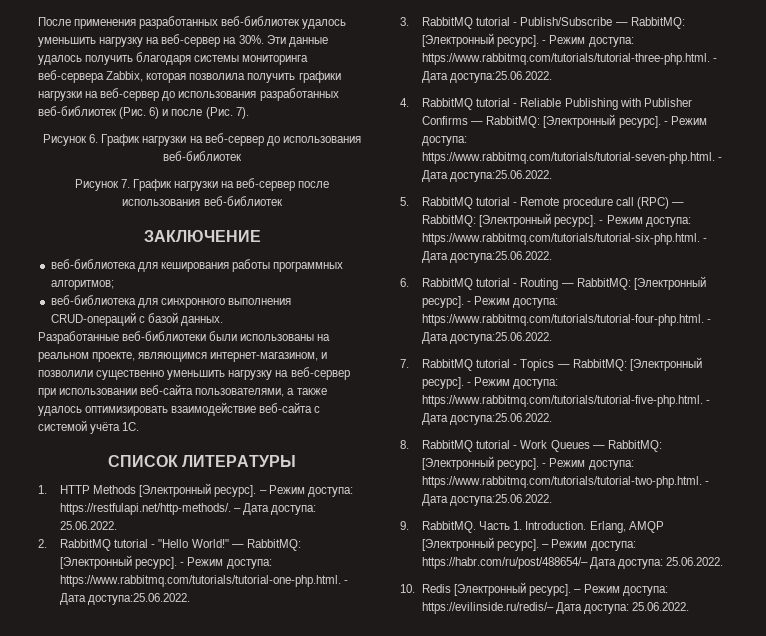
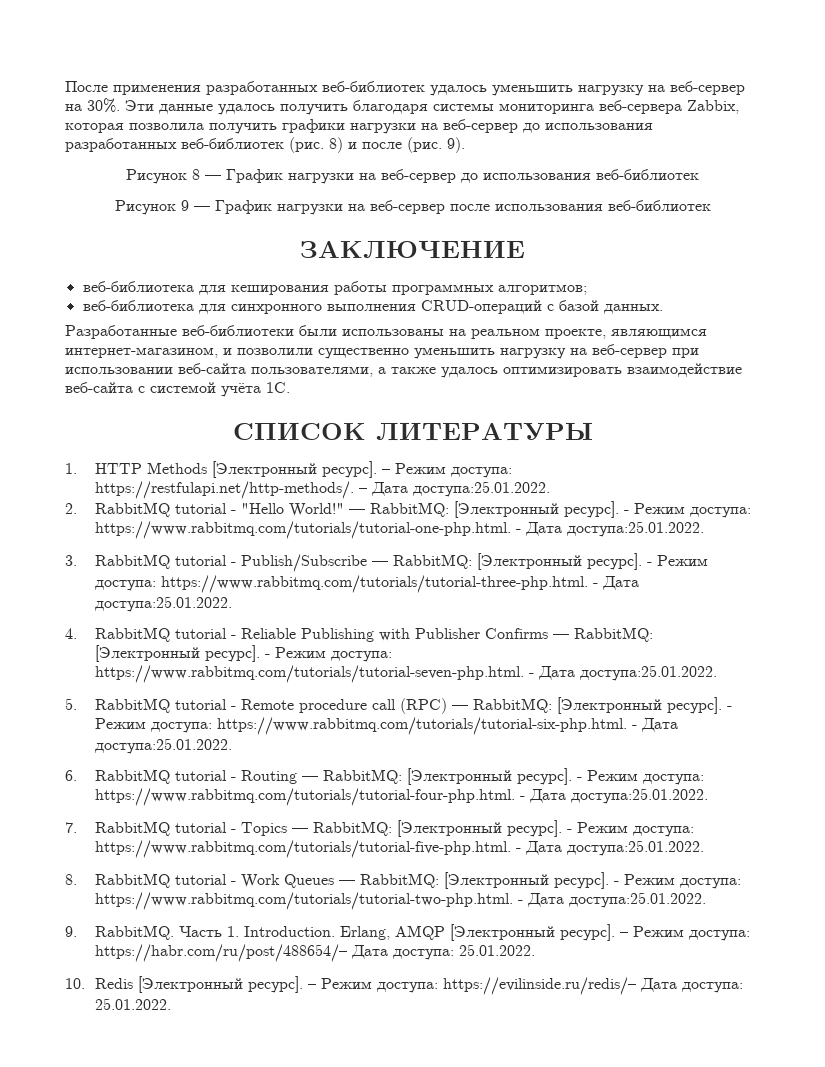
[119,107,249,119] [43,134,99,146] (Рис. 6) и после (Рис. 7). // Рисунок 6. -> [289,137,465,153] [126,169,221,184] (рис. 8) и после (рис. 9). // Рисунок 8 —
[120,179,130,188] 7. -> [180,200,210,211] 9 —
[271,505,317,515] [60,521,118,530] доступа: 25.06.2022. -> [413,481,551,497] доступа:25.01.2022.
[88,593,191,605] доступа:25.06.2022. -> [567,521,705,537] доступа:25.01.2022.
[450,71,553,83] доступа:25.06.2022. -> [95,596,233,612] доступа:25.01.2022.
[450,170,553,182] доступа:25.06.2022. -> [580,665,718,681] доступа:25.01.2022.
[450,251,553,263] доступа:25.06.2022. -> [95,738,233,754] доступа:25.01.2022.
[450,332,553,344] доступа:25.06.2022. -> [571,788,709,804] доступа:25.01.2022.
[450,413,553,425] доступа:25.06.2022. -> [567,840,705,856] доступа:25.01.2022.
[450,494,553,506] доступа:25.06.2022. -> [569,892,707,908] доступа:25.01.2022.
[666,557,724,566] 25.06.2022. -> [459,944,536,956] 25.01.2022.
[632,602,690,611] 25.06.2022. -> [95,998,172,1010] 25.01.2022.

